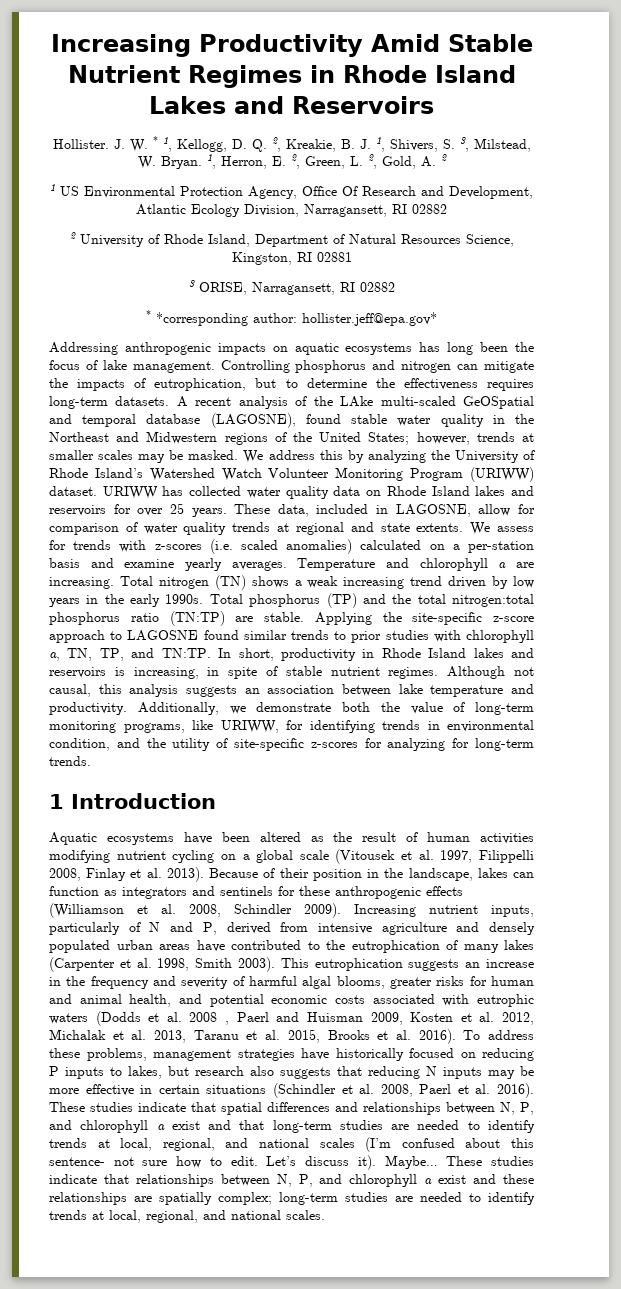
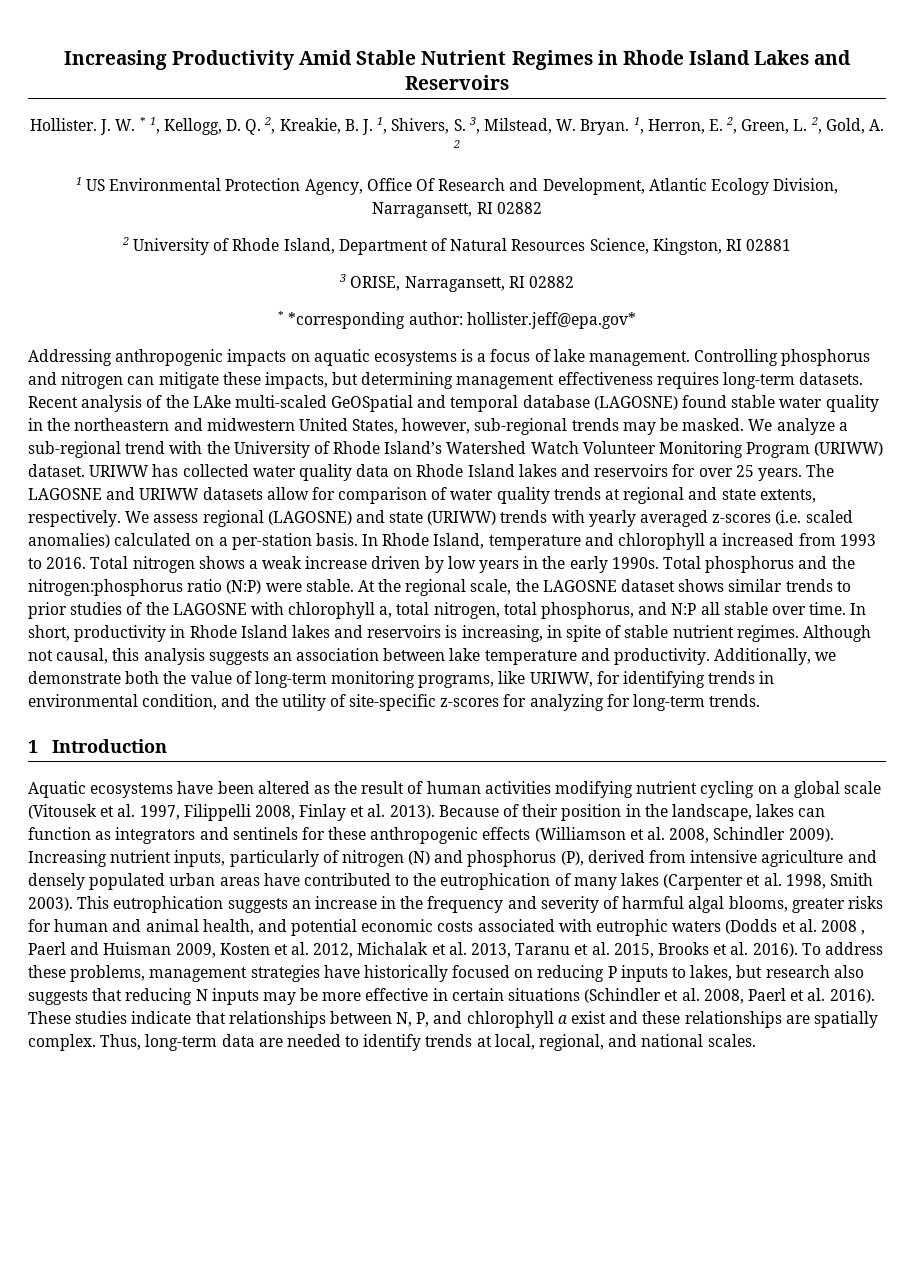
[419,342,535,355] has long been the -> [461,349,487,362] is a
[49,378,395,391] the impacts of eutrophication, but to determine the -> [222,372,555,389] these impacts, but determining management
[176,396,232,407] A recent -> [28,396,78,408] Recent
[210,413,296,428] (LAGOSNE), -> [593,396,678,410] (LAGOSNE)
[49,431,534,445] [49,450,426,463] Northeast and Midwestern regions of the United States; however, trends at smaller scales may be masked. We address this by analyzing -> [74,418,848,435] [28,441,203,458] northeastern and midwestern United States, however, sub-regional trends may be masked. We analyze a sub-regional trend with
[234,504,471,517] These data, included in LAGOSNE, -> [806,464,835,477] [28,487,263,500] The LAGOSNE and URIWW datasets
[416,522,534,535] [49,540,147,552] extents. We assess for trends with -> [759,489,816,503] [28,510,709,527] extents, respectively. We assess regional (LAGOSNE) and state (URIWW) trends with yearly averaged
[49,558,534,571] [49,577,114,589] basis and examine yearly averages. Temperature and chlorophyll a are increasing. -> [315,533,876,550] [28,557,87,569] basis. In Rhode Island, temperature and chlorophyll a increased from 1993 to 2016.
[214,575,246,590] (TN) -> (195, 564) none
[343,576,443,589] increasing trend -> [305,556,368,569] increase
[326,593,534,608] [49,611,534,626] [49,630,239,643] (TP) and the total nitrogen:total phosphorus ratio (TN:TP) are stable. Applying the site-specific z-score approach to LAGOSNE found -> [798,556,855,569] [28,579,725,596] and the nitrogen:phosphorus ratio (N:P) were stable. At the regional scale, the LAGOSNE dataset shows
[433,630,534,643] [49,648,211,661] with chlorophyll a, TN, TP, and TN:TP. -> [126,602,847,619] of the LAGOSNE with chlorophyll a, total nitrogen, total phosphorus, and N:P all stable over time.
[149,922,217,935] N and P, -> [341,850,584,867] nitrogen (N) and phosphorus (P),
[221,1102,534,1115] [49,1120,535,1133] [49,1137,535,1152] [49,1155,534,1170] [49,1174,129,1184] spatial differences and relationships between N, P, and chlorophyll a exist and that long-term studies are needed to identify trends at local, regional, and national scales (I’m confused about this sentence- not sure how to edit. Let’s discuss it). Maybe… These studies indicate that -> (226, 1017) none
[218,1192,388,1205] complex; long-term studies -> [28,1034,255,1051] complex. Thus, long-term data

